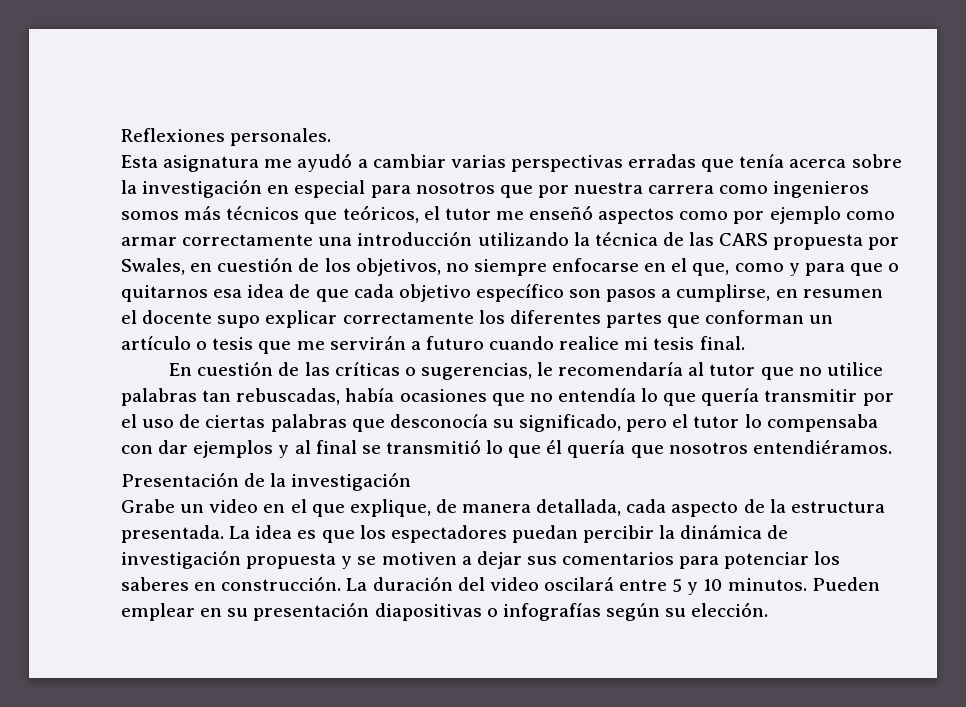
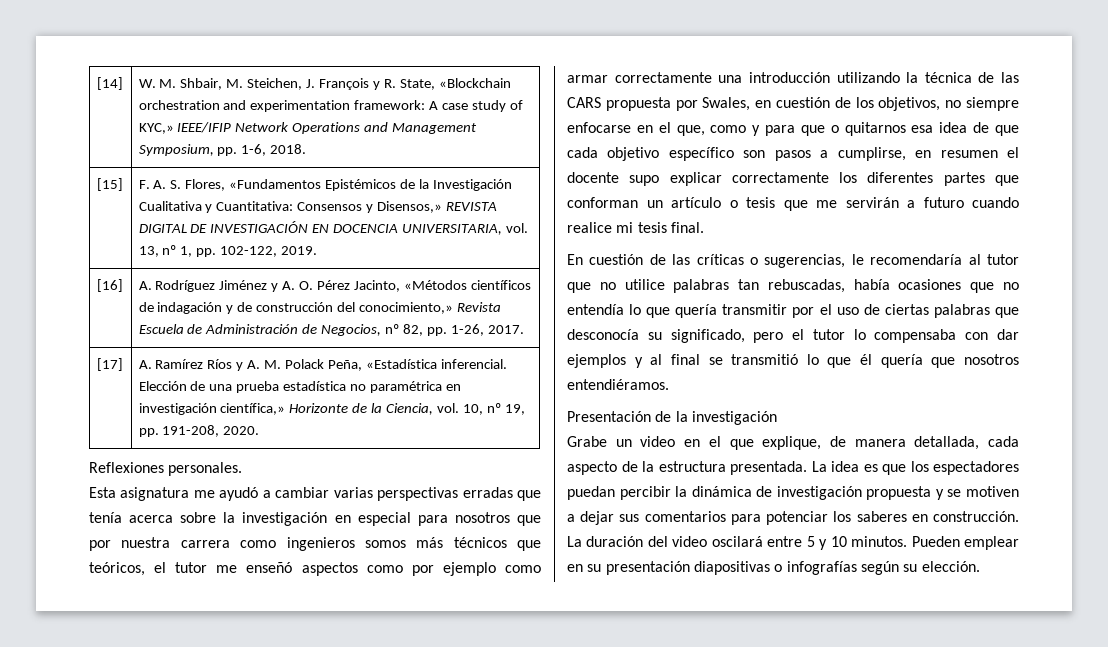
(121, 135) none -> [96,77,123,90] [138,78,511,90] [138,100,523,112] [138,122,478,134] [138,144,307,156] [96,178,123,191] [138,179,512,191] [138,201,498,213] [138,221,529,235] [138,245,318,257] [96,279,123,292] [138,280,531,292] [138,302,501,314] [138,324,524,336] [96,358,123,371] [138,359,507,371] [138,381,461,393] [138,403,525,415] [138,425,260,437] [14] | W. M. Shbair, M. Steichen, J. François y R. State, «Blockchain orchestration and experimentation framework: A case study of KYC,» IEEE/IFIP Network Operations and Management Symposium, pp. 1-6, 2018. // [15] | F. A. S. Flores, «Fundamentos Epistémicos de la Investigación Cualitativa y Cuantitativa: Consensos y Disensos,» REVISTA DIGITAL DE INVESTIGACIÓN EN DOCENCIA UNIVERSITARIA, vol. 13, nº 1, pp. 102-122, 2019. // [16] | A. Rodríguez Jiménez y A. O. Pérez Jacinto, «Métodos científicos de indagación y de construcción del conocimiento,» Revista Escuela de Administración de Negocios, nº 82, pp. 1-26, 2017. // [17] | A. Ramírez Ríos y A. M. Polack Peña, «Estadística inferencial. Elección de una prueba estadística no paramétrica en investigación científica,» Horizonte de la Ciencia, vol. 10, nº 19, pp. 191-208, 2020. //

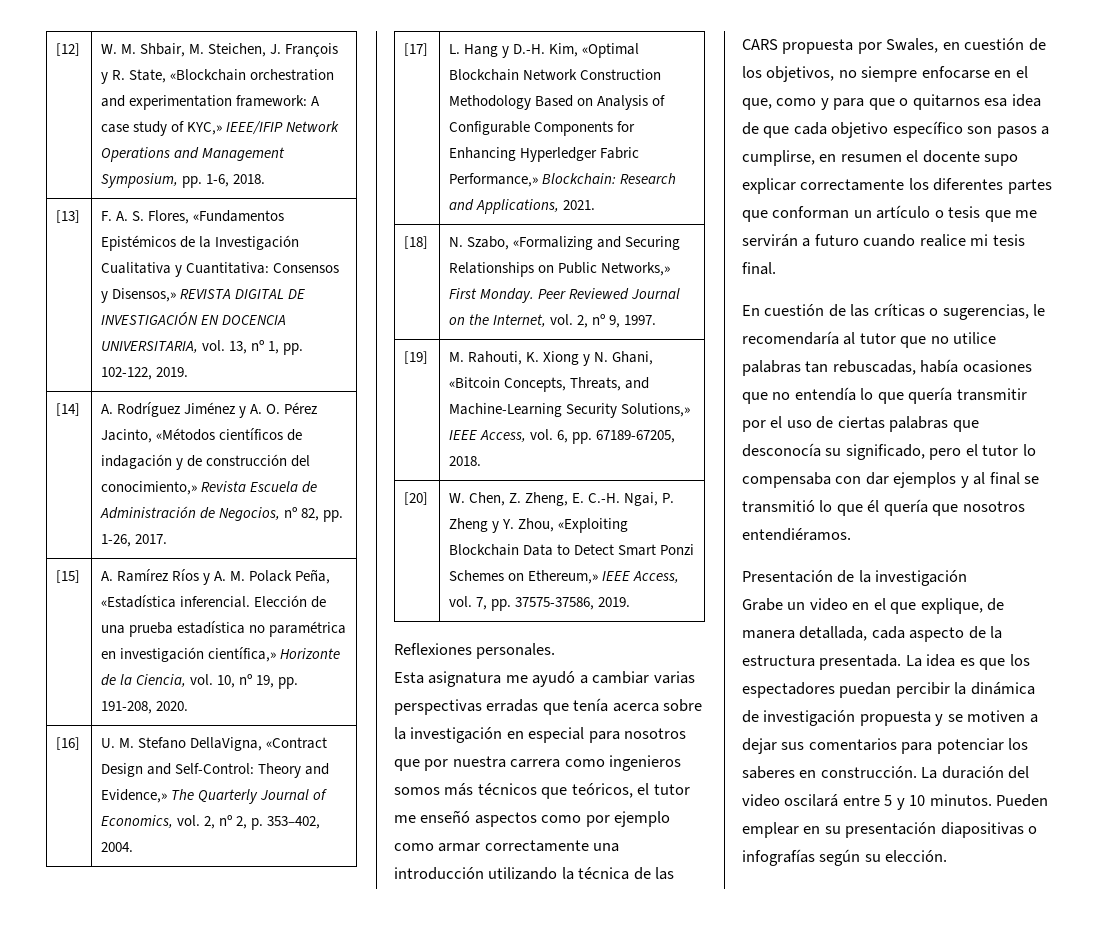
[96,77,123,90] [14] -> [56,43,81,56] [12]
[96,178,123,191] [15] -> [56,210,81,223] [13]
[96,279,123,292] [16] -> [56,403,81,416] [14]
[96,358,123,371] [17] -> [56,570,81,583] [15]
(260, 430) none -> [56,737,81,750] [101,737,328,751] [101,763,330,778] [101,789,328,804] [101,815,321,830] [101,842,134,852] [404,43,429,56] [449,43,640,58] [449,69,662,81] [449,95,666,110] [449,121,636,136] [449,147,640,162] [449,173,677,187] [449,199,596,214] [404,236,429,249] [449,236,681,250] [449,262,671,277] [449,288,681,303] [449,314,657,328] [404,351,429,364] [449,351,654,366] [449,377,650,392] [449,403,691,418] [449,429,676,444] [449,456,482,466] [404,492,429,505] [449,492,675,506] [449,518,629,533] [449,544,695,556] [449,570,680,584] [449,596,631,611] // [16] | U. M. Stefano DellaVigna, «Contract Design and Self-Control: Theory and Evidence,» The Quarterly Journal of Economics, vol. 2, nº 2, p. 353–402, 2004. // [17] | L. Hang y D.-H. Kim, «Optimal Blockchain Network Construction Methodology Based on Analysis of Configurable Components for Enhancing Hyperledger Fabric Performance,» Blockchain: Research and Applications, 2021. // [18] | N. Szabo, «Formalizing and Securing Relationships on Public Networks,» First Monday. Peer Reviewed Journal on the Internet, vol. 2, nº 9, 1997. // [19] | M. Rahouti, K. Xiong y N. Ghani, «Bitcoin Concepts, Threats, and Machine-Learning Security Solutions,» IEEE Access, vol. 6, pp. 67189-67205, 2018. // [20] | W. Chen, Z. Zheng, E. C.-H. Ngai, P. Zheng y Y. Zhou, «Exploiting Blockchain Data to Detect Smart Ponzi Schemes on Ethereum,» IEEE Access, vol. 7, pp. 37575-37586, 2019.

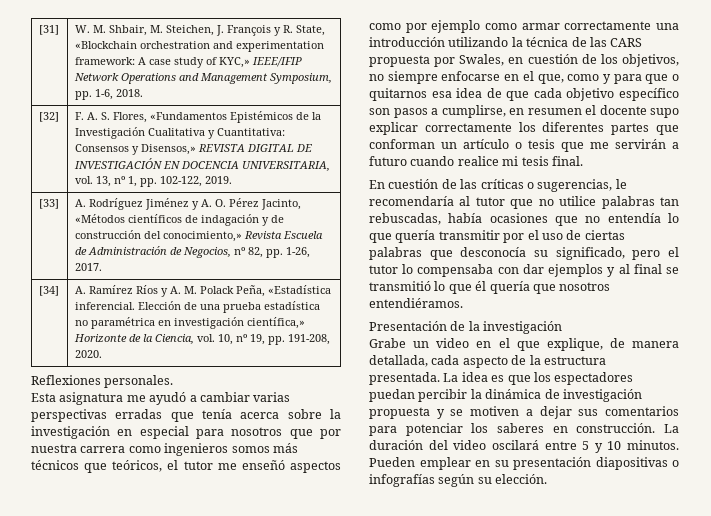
[56,43,81,56] [12] -> [38,25,59,35] [31]
[56,210,81,223] [13] -> [38,112,59,122] [32]
[56,403,81,416] [14] -> [38,199,59,209] [33]
[56,570,81,583] [15] -> [38,286,59,296] [34]
[56,737,81,750] [101,737,328,751] [101,763,330,778] [101,789,328,804] [101,815,321,830] [101,842,134,852] [404,43,429,56] [449,43,640,58] [449,69,662,81] [449,95,666,110] [449,121,636,136] [449,147,640,162] [449,173,677,187] [449,199,596,214] [404,236,429,249] [449,236,681,250] [449,262,671,277] [449,288,681,303] [449,314,657,328] [404,351,429,364] [449,351,654,366] [449,377,650,392] [449,403,691,418] [449,429,676,444] [449,456,482,466] [404,492,429,505] [449,492,675,506] [449,518,629,533] [449,544,695,556] [449,570,680,584] [449,596,631,611] // [16] | U. M. Stefano DellaVigna, «Contract Design and Self-Control: Theory and Evidence,» The Quarterly Journal of Economics, vol. 2, nº 2, p. 353–402, 2004. // [17] | L. Hang y D.-H. Kim, «Optimal Blockchain Network Construction Methodology Based on Analysis of Configurable Components for Enhancing Hyperledger Fabric Performance,» Blockchain: Research and Applications, 2021. // [18] | N. Szabo, «Formalizing and Securing Relationships on Public Networks,» First Monday. Peer Reviewed Journal on the Internet, vol. 2, nº 9, 1997. // [19] | M. Rahouti, K. Xiong y N. Ghani, «Bitcoin Concepts, Threats, and Machine-Learning Security Solutions,» IEEE Access, vol. 6, pp. 67189-67205, 2018. // [20] | W. Chen, Z. Zheng, E. C.-H. Ngai, P. Zheng y Y. Zhou, «Exploiting Blockchain Data to Detect Smart Ponzi Schemes on Ethereum,» IEEE Access, vol. 7, pp. 37575-37586, 2019. -> (102, 354) none

